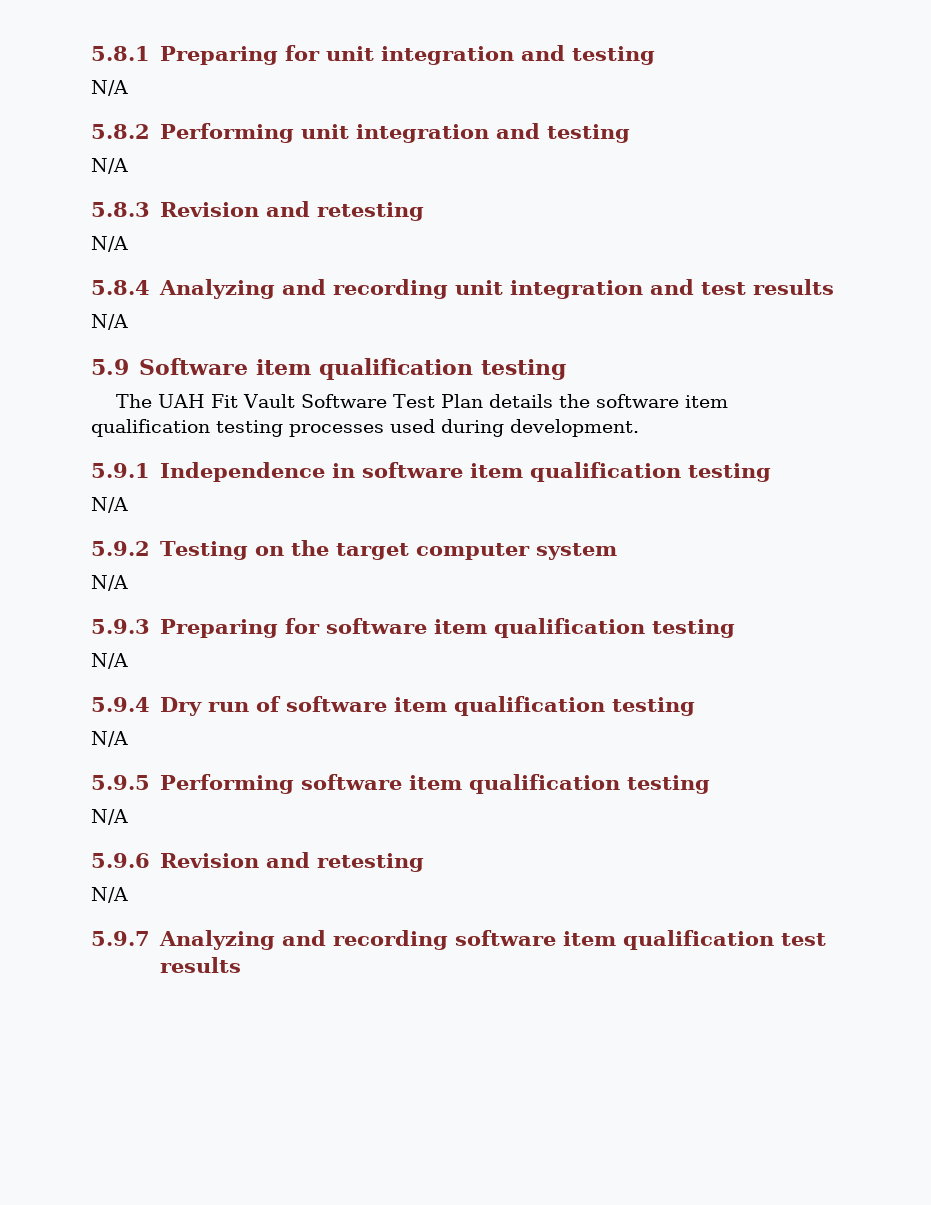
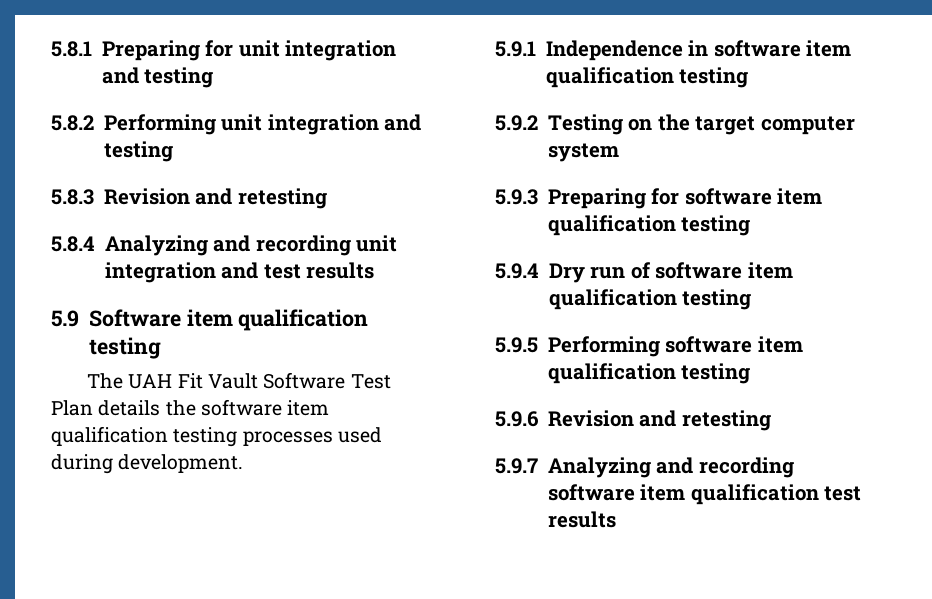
[91,80,128,96] // N/A -> (214, 77) none
[91,158,128,174] // N/A -> (173, 151) none
[91,236,128,252] // N/A -> (327, 198) none
[91,314,128,330] // N/A -> (375, 270) none
[91,497,128,513] // N/A -> (749, 77) none
[91,575,128,591] // N/A -> (619, 152) none
[91,653,128,669] // N/A -> (751, 225) none
[91,731,128,747] // N/A -> (752, 299) none
[91,809,128,825] // N/A -> (751, 373) none
[91,887,128,903] // N/A -> (771, 420) none

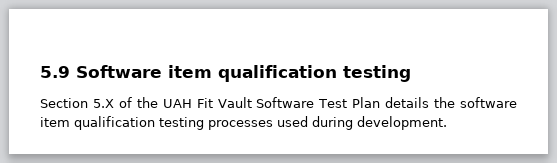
[51,40,397,61] [101,67,214,88] [51,114,422,135] [103,141,173,162] [51,188,327,209] [51,235,398,256] [104,262,375,283] 5.8.1 Preparing for unit integration and testing // 5.8.2 Performing unit integration and testing // 5.8.3 Revision and retesting // 5.8.4 Analyzing and recording unit integration and test results // -> (40, 72) none
[87,373,124,389] The -> [40,97,158,108] Section 5.X of the
[495,40,852,61] [545,67,749,88] [495,114,855,135] [547,143,619,162] [495,188,823,209] [547,215,751,236] [495,262,793,283] [548,289,752,310] [495,336,803,357] [547,363,751,384] [495,410,771,431] [495,457,794,478] [547,484,862,505] [547,511,616,528] // 5.9.1 Independence in software item qualification testing // 5.9.2 Testing on the target computer system // 5.9.3 Preparing for software item qualification testing // 5.9.4 Dry run of software item qualification testing // 5.9.5 Performing software item qualification testing // 5.9.6 Revision and retesting // 5.9.7 Analyzing and recording software item qualification test results -> (447, 123) none

